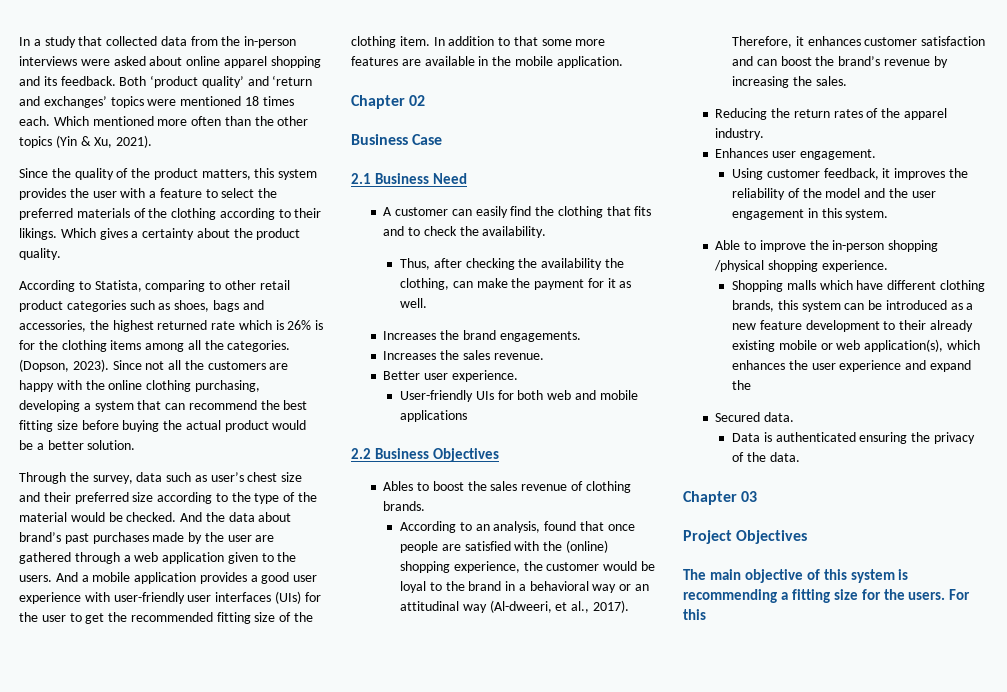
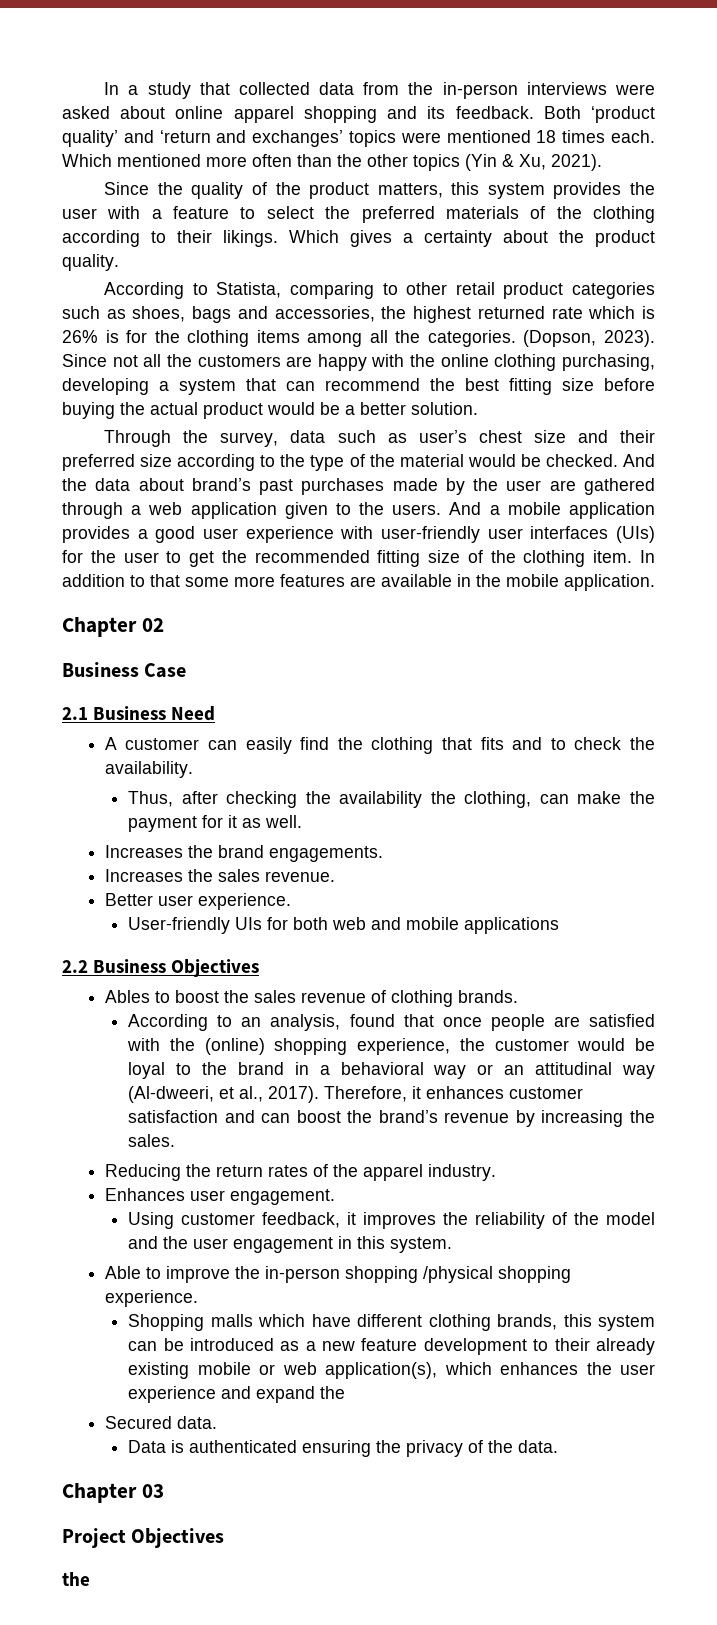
[683,569,909,583] [683,589,971,603] [683,609,706,620] The main objective of this system is recommending a fitting size for the users. For this -> [62,1572,90,1586] the

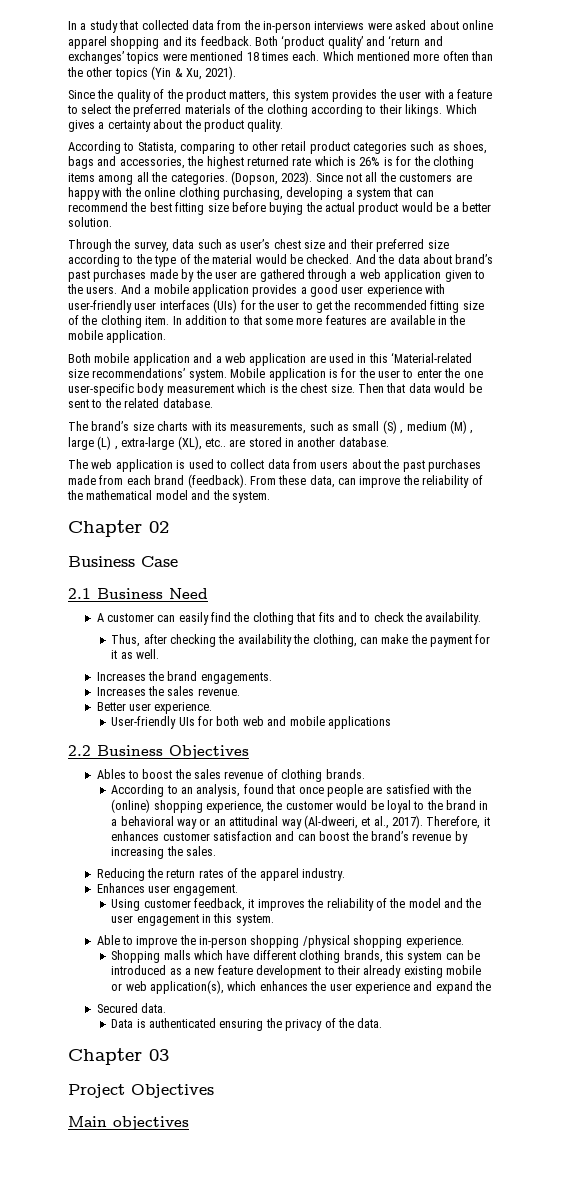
(655, 582) none -> [68,352,473,366] [68,368,483,381] [68,383,482,396] [68,398,213,408] [68,420,474,434] [68,436,389,450] [68,459,481,472] [68,474,483,488] [67,490,270,503] // Both mobile application and a web application are used in this ‘Material-related size recommendations’ system. Mobile application is for the user to enter the one user-specific body measurement which is the chest size. Then that data would be sent to the related database. // The brand’s size charts with its measurements, such as small (S) , medium (M) , large (L) , extra-large (XL), etc.. are stored in another database. // The web application is used to collect data from users about the past purchases made from each brand (feedback). From these data, can improve the reliability of the mathematical model and the system.
[62,1572,90,1586] the -> [68,1116,189,1130] Main objectives

